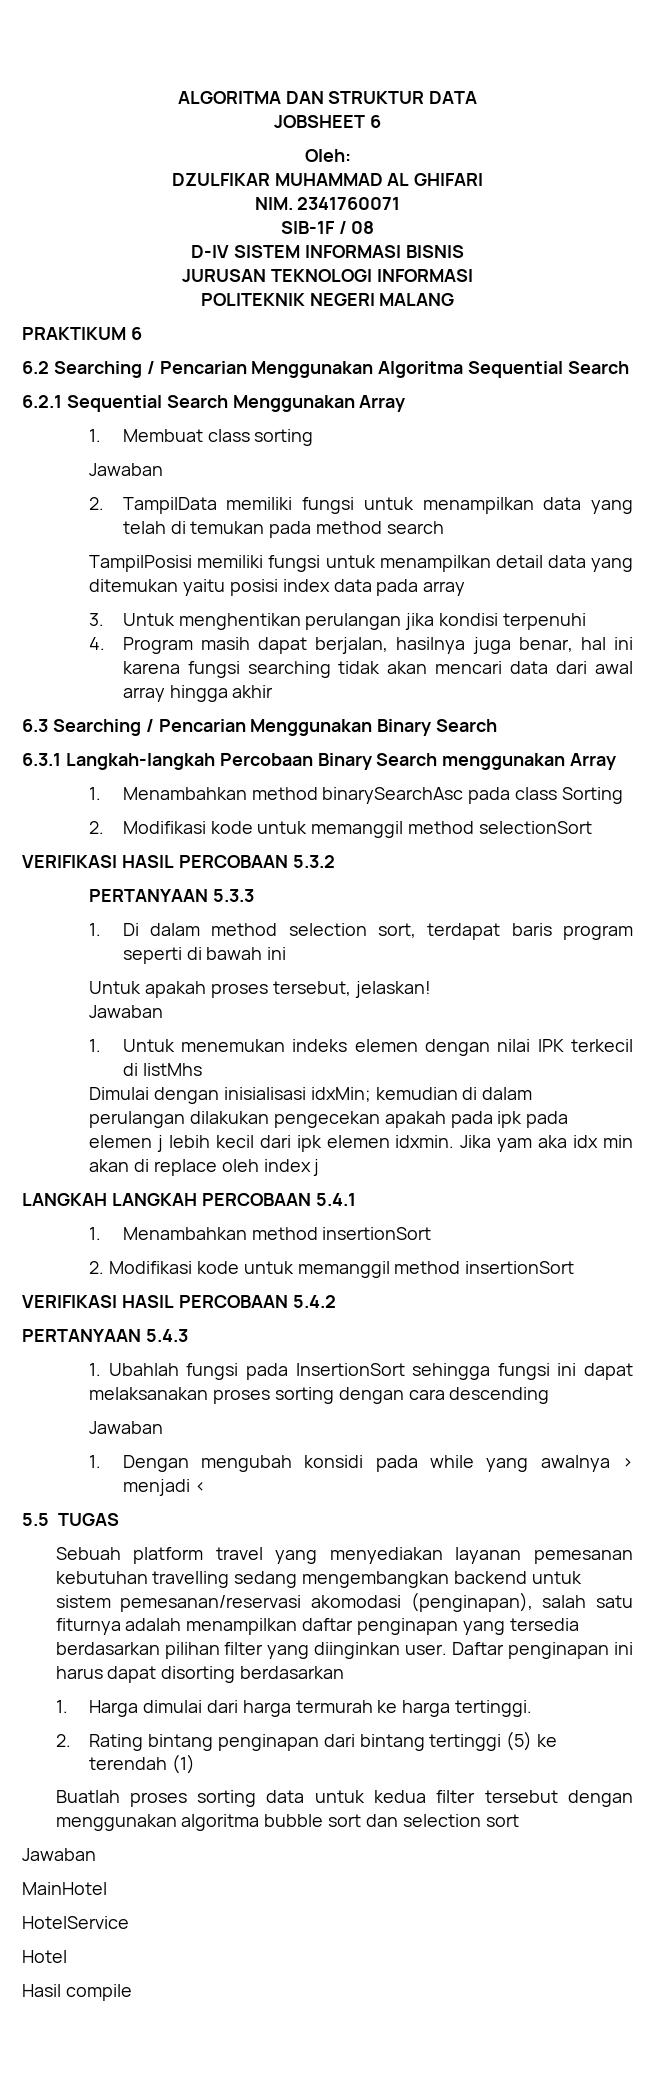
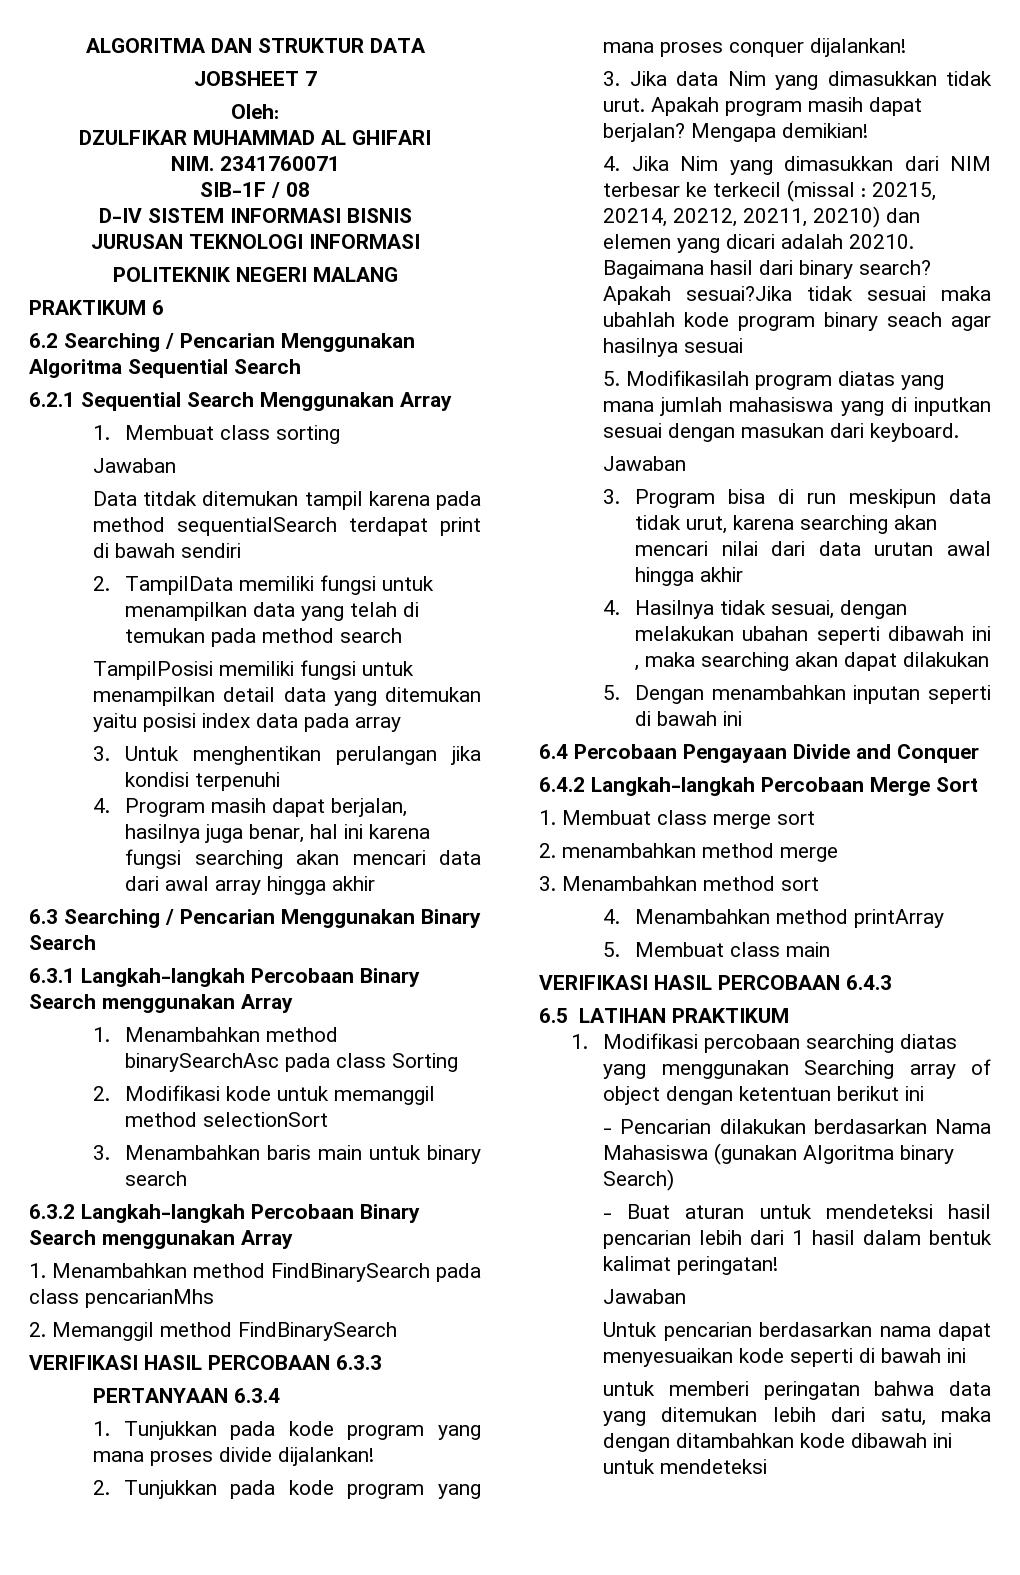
[369,115,381,128] 6 -> [304,71,317,86] 7
(164, 469) none -> [93,491,481,510] [93,517,481,536] [93,543,242,558] // Data titdak ditemukan tampil karena pada method sequentialSearch terdapat print di bawah sendiri
[338,661,381,674] tidak -> (283, 859) none
[22,855,335,868] [89,889,254,902] [89,923,634,940] [122,947,287,964] [89,981,431,998] [89,1005,164,1018] [89,1039,634,1056] [122,1063,202,1076] [89,1087,533,1104] [89,1111,569,1128] [89,1135,634,1152] [89,1159,320,1176] [22,1193,356,1206] [89,1227,432,1240] [89,1261,575,1278] [22,1295,336,1308] [22,1329,188,1342] [89,1363,633,1380] [89,1387,550,1404] [89,1421,164,1434] [89,1455,634,1472] [122,1479,206,1496] [22,1513,119,1526] [55,1547,633,1564] [55,1571,582,1588] [55,1592,633,1612] [55,1618,579,1635] [55,1642,633,1659] [55,1666,345,1683] [55,1700,533,1717] [55,1731,558,1751] [89,1754,195,1774] [55,1790,633,1807] [55,1814,519,1831] [22,1848,96,1861] [22,1882,107,1895] [22,1916,129,1929] [22,1950,67,1963] [22,1984,132,2001] // VERIFIKASI HASIL PERCOBAAN 5.3.2 // PERTANYAAN 5.3.3 // 1. Di dalam method selection sort, terdapat baris program seperti di bawah ini // Untuk apakah proses tersebut, jelaskan! // Jawaban // 1. Untuk menemukan indeks elemen dengan nilai IPK terkecil di listMhs // Dimulai dengan inisialisasi idxMin; kemudian di dalam perulangan dilakukan pengecekan apakah pada ipk pada elemen j lebih kecil dari ipk elemen idxmin. Jika yam aka idx min akan di replace oleh index j // LANGKAH LANGKAH PERCOBAAN 5.4.1 // 1. Menambahkan method insertionSort // 2. Modifikasi kode untuk memanggil method insertionSort // VERIFIKASI HASIL PERCOBAAN 5.4.2 // PERTANYAAN 5.4.3 // 1. Ubahlah fungsi pada InsertionSort sehingga fungsi ini dapat melaksanakan proses sorting dengan cara descending // Jawaban // 1. Dengan mengubah konsidi pada while yang awalnya > menjadi < // 5.5 TUGAS // Sebuah platform travel yang menyediakan layanan pemesanan kebutuhan travelling sedang mengembangkan backend untuk sistem pemesanan/reservasi akomodasi (penginapan), salah satu fiturnya adalah menampilkan daftar penginapan yang tersedia berdasarkan pilihan filter yang diinginkan user. Daftar penginapan ini harus dapat disorting berdasarkan // 1. Harga dimulai dari harga termurah ke harga tertinggi. // 2. Rating bintang penginapan dari bintang tertinggi (5) ke terendah (1) // Buatlah proses sorting data untuk kedua filter tersebut dengan menggunakan algoritma bubble sort dan selection sort // Jawaban // MainHotel // HotelService // Hotel // Hasil compile -> [93,1145,481,1164] [125,1171,188,1186] [29,1204,420,1223] [29,1230,293,1249] [29,1263,481,1282] [29,1289,214,1308] [29,1322,397,1341] [29,1355,382,1370] [93,1388,281,1403] [93,1421,482,1440] [93,1447,375,1466] [93,1480,482,1499] [603,38,907,57] [603,71,992,90] [603,97,923,116] [603,123,869,142] [603,156,991,175] [603,180,937,202] [603,206,921,228] [603,234,915,253] [603,260,932,279] [603,286,992,305] [603,312,991,331] [603,338,744,357] [603,370,945,390] [603,397,991,416] [603,423,960,442] [603,456,687,471] [603,489,991,508] [635,515,938,534] [635,541,991,556] [635,567,744,586] [603,600,908,619] [635,626,991,645] [634,652,990,671] [603,685,991,704] [635,711,743,726] [539,744,979,763] [539,777,978,796] [539,810,815,829] [539,843,838,862] [539,876,819,891] [603,909,945,928] [603,942,831,957] [539,975,892,990] [539,1008,789,1023] [571,1033,958,1053] [603,1059,992,1079] [603,1086,925,1105] [603,1119,992,1134] [603,1143,955,1165] [603,1169,675,1191] [603,1204,991,1219] [603,1230,992,1249] [603,1256,779,1275] [603,1289,687,1304] [603,1322,992,1341] [603,1348,967,1367] [603,1381,992,1400] [603,1407,992,1426] [603,1433,953,1452] [603,1459,768,1474] // 3. Menambahkan baris main untuk binary search // 6.3.2 Langkah-langkah Percobaan Binary Search menggunakan Array // 1. Menambahkan method FindBinarySearch pada class pencarianMhs // 2. Memanggil method FindBinarySearch // VERIFIKASI HASIL PERCOBAAN 6.3.3 // PERTANYAAN 6.3.4 // 1. Tunjukkan pada kode program yang mana proses divide dijalankan! // 2. Tunjukkan pada kode program yang mana proses conquer dijalankan! // 3. Jika data Nim yang dimasukkan tidak urut. Apakah program masih dapat berjalan? Mengapa demikian! // 4. Jika Nim yang dimasukkan dari NIM terbesar ke terkecil (missal : 20215, 20214, 20212, 20211, 20210) dan elemen yang dicari adalah 20210. Bagaimana hasil dari binary search? Apakah sesuai?Jika tidak sesuai maka ubahlah kode program binary seach agar hasilnya sesuai // 5. Modifikasilah program diatas yang mana jumlah mahasiswa yang di inputkan sesuai dengan masukan dari keyboard. // Jawaban // 3. Program bisa di run meskipun data tidak urut, karena searching akan mencari nilai dari data urutan awal hingga akhir // 4. Hasilnya tidak sesuai, dengan melakukan ubahan seperti dibawah ini , maka searching akan dapat dilakukan // 5. Dengan menambahkan inputan seperti di bawah ini // 6.4 Percobaan Pengayaan Divide and Conquer // 6.4.2 Langkah-langkah Percobaan Merge Sort // 1. Membuat class merge sort // 2. menambahkan method merge // 3. Menambahkan method sort // 4. Menambahkan method printArray // 5. Membuat class main // VERIFIKASI HASIL PERCOBAAN 6.4.3 // 6.5 LATIHAN PRAKTIKUM // 1. Modifikasi percobaan searching diatas yang menggunakan Searching array of object dengan ketentuan berikut ini // - Pencarian dilakukan berdasarkan Nama Mahasiswa (gunakan Algoritma binary Search) // - Buat aturan untuk mendeteksi hasil pencarian lebih dari 1 hasil dalam bentuk kalimat peringatan! // Jawaban // Untuk pencarian berdasarkan nama dapat menyesuaikan kode seperti di bawah ini // untuk memberi peringatan bahwa data yang ditemukan lebih dari satu, maka dengan ditambahkan kode dibawah ini untuk mendeteksi

